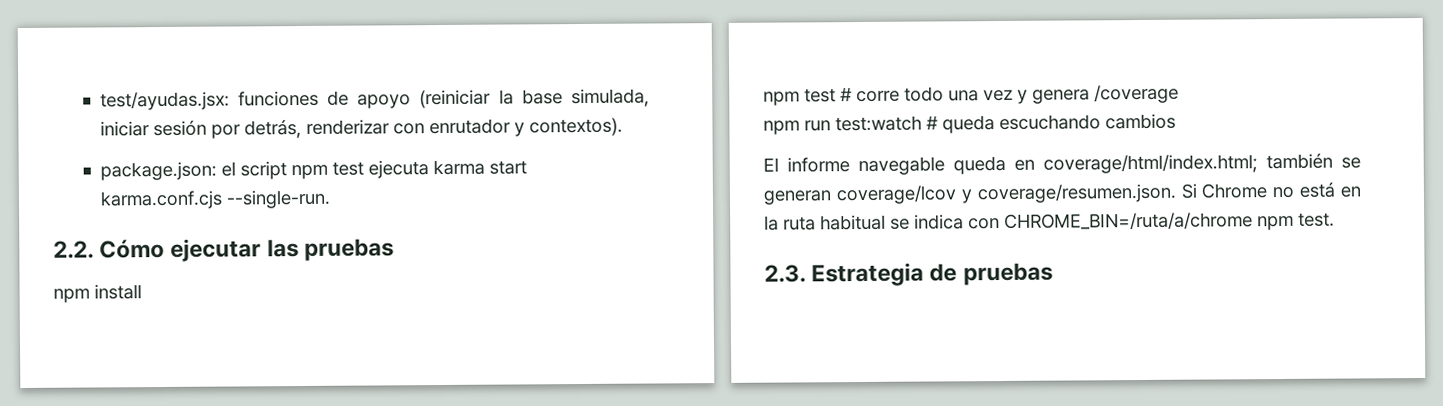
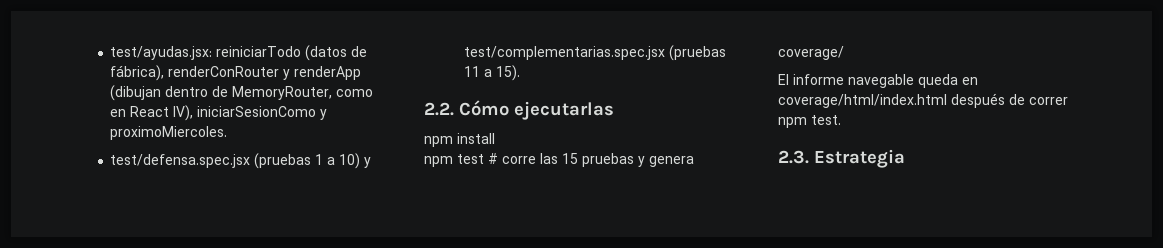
[237,88,650,109] [99,117,623,139] [99,159,527,181] [99,189,331,210] funciones de apoyo (reiniciar la base simulada, iniciar sesión por detrás, renderizar con enrutador y contextos). // package.json: el script npm test ejecuta karma start karma.conf.cjs --single-run. -> [216,45,368,61] [110,65,362,81] [110,85,374,101] [110,105,328,121] [110,126,228,140] [110,153,372,169] [464,45,727,61] [464,65,521,81] reiniciarTodo (datos de fábrica), renderConRouter y renderApp (dibujan dentro de MemoryRouter, como en React IV), iniciarSesionComo y proximoMiercoles. // test/defensa.spec.jsx (pruebas 1 a 10) y test/complementarias.spec.jsx (pruebas 11 a 15).
[170,238,394,262] ejecutar las pruebas -> [514,101,614,120] ejecutarlas
[904,84,1179,104] [763,113,1176,135] todo una vez y genera /coverage // npm run test:watch # queda escuchando cambios -> [540,153,694,167] [778,46,844,60] las 15 pruebas y genera coverage/
[1043,152,1361,174] [763,181,1361,205] [764,212,1253,231] coverage/html/index.html; también se generan coverage/lcov y coverage/resumen.json. Si Chrome no está en la ruta habitual se indica con CHROME_BIN=/ruta/a/chrome -> [778,93,1068,108] coverage/html/index.html después de correr
[929,262,1053,286] de pruebas -> (905, 158) none

